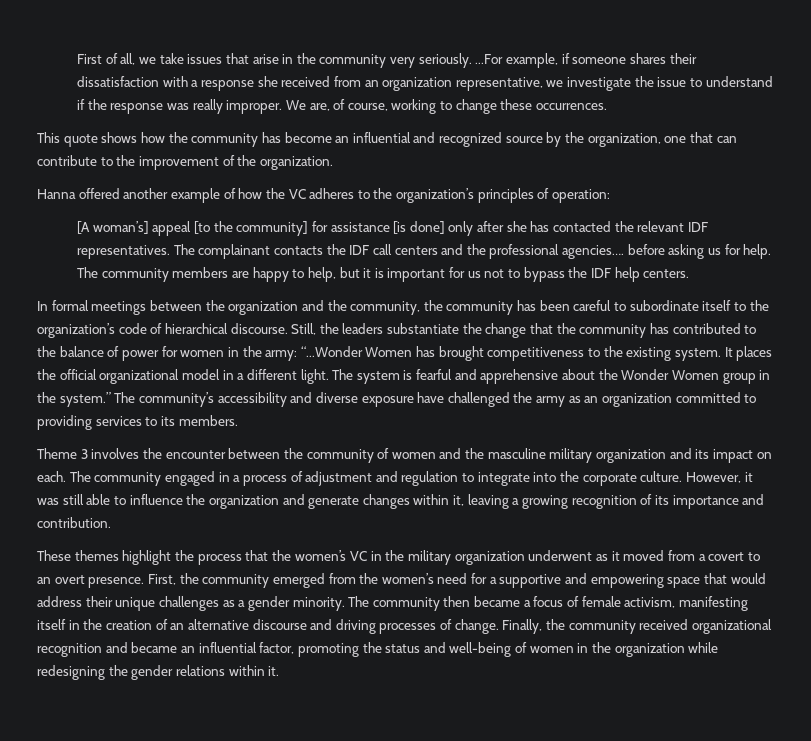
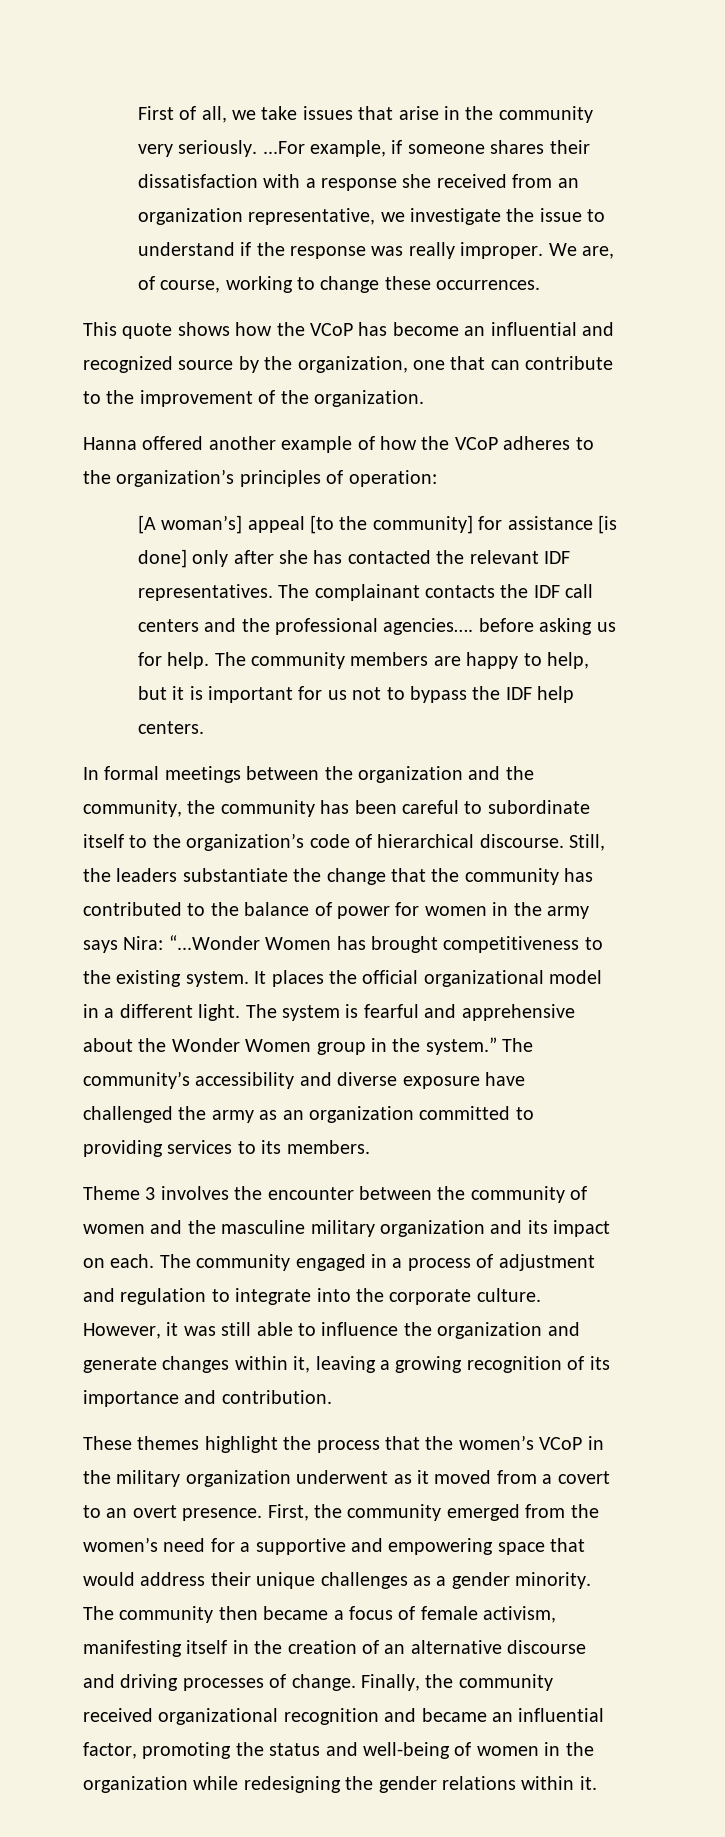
[191,133,259,147] community -> [310,323,353,336] VCoP
[288,189,306,199] VC -> [454,437,498,450] VCoP
[265,350,298,361] army: -> [546,906,589,919] [83,936,164,953] army says Nira:
[350,551,368,561] VC -> [539,1437,583,1450] VCoP

